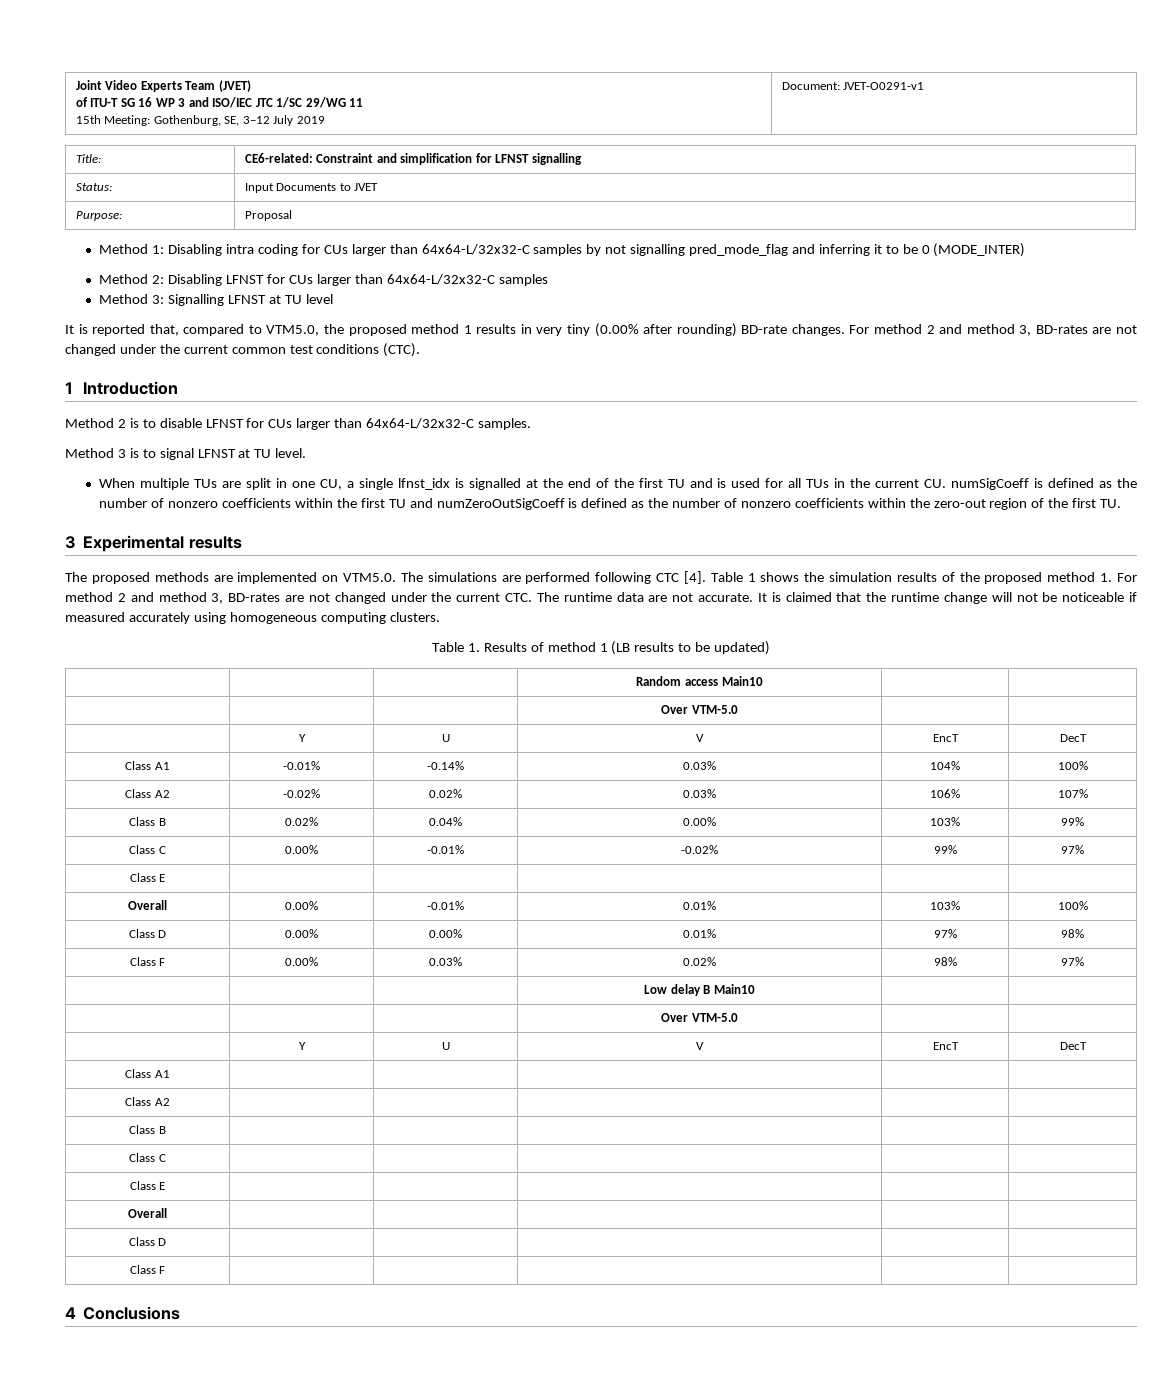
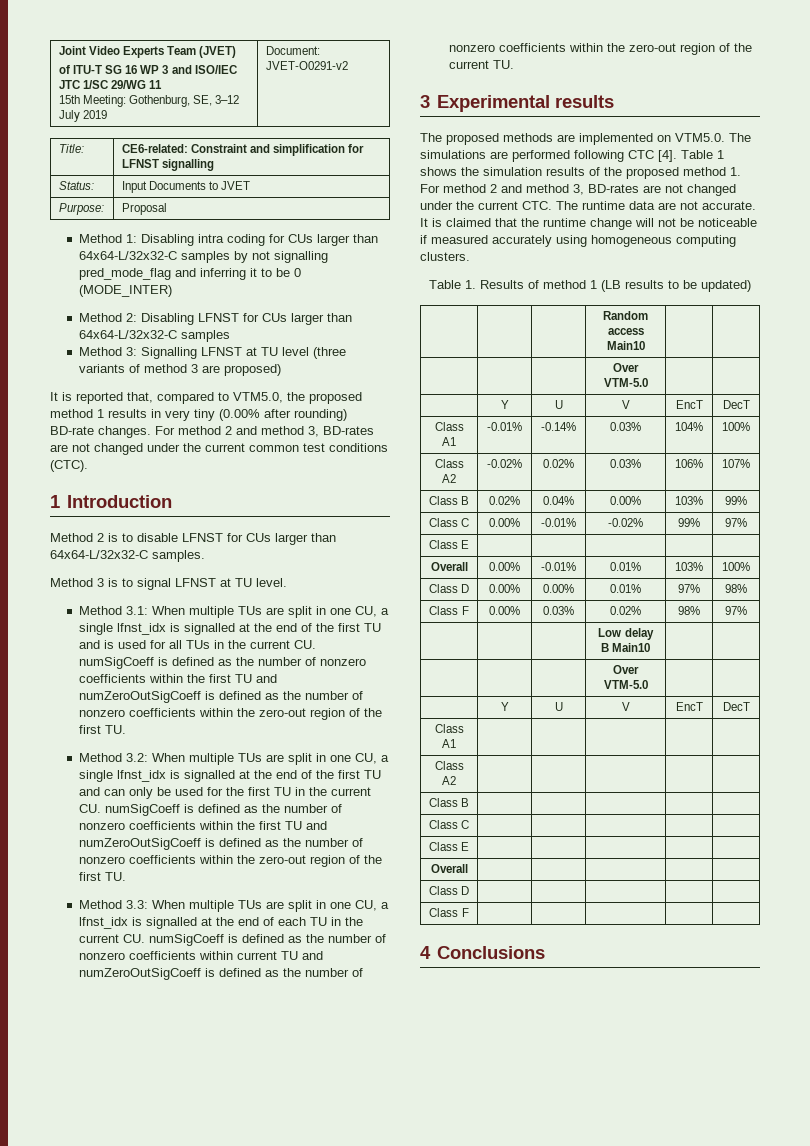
[843,82,925,90] JVET-O0291-v1 -> [265,61,348,70] JVET-O0291-v2
(333, 299) none -> [312,347,346,359] [78,364,281,376] (three variants of method 3 are proposed)
(307, 453) none -> [78,606,148,615] Method 3.1:
(1122, 503) none -> [78,753,389,765] [78,770,381,782] [78,787,371,799] [78,804,342,816] [78,821,327,830] [78,838,363,850] [78,855,382,867] [78,872,126,881] [78,900,389,912] [78,917,363,929] [78,934,386,946] [78,951,323,960] [78,968,363,980] [448,43,752,55] [448,60,514,69] // Method 3.2: When multiple TUs are split in one CU, a single lfnst_idx is signalled at the end of the first TU and can only be used for the first TU in the current CU. numSigCoeff is defined as the number of nonzero coefficients within the first TU and numZeroOutSigCoeff is defined as the number of nonzero coefficients within the zero-out region of the first TU. // Method 3.3: When multiple TUs are split in one CU, a lfnst_idx is signalled at the end of each TU in the current CU. numSigCoeff is defined as the number of nonzero coefficients within current TU and numZeroOutSigCoeff is defined as the number of nonzero coefficients within the zero-out region of the current TU.

